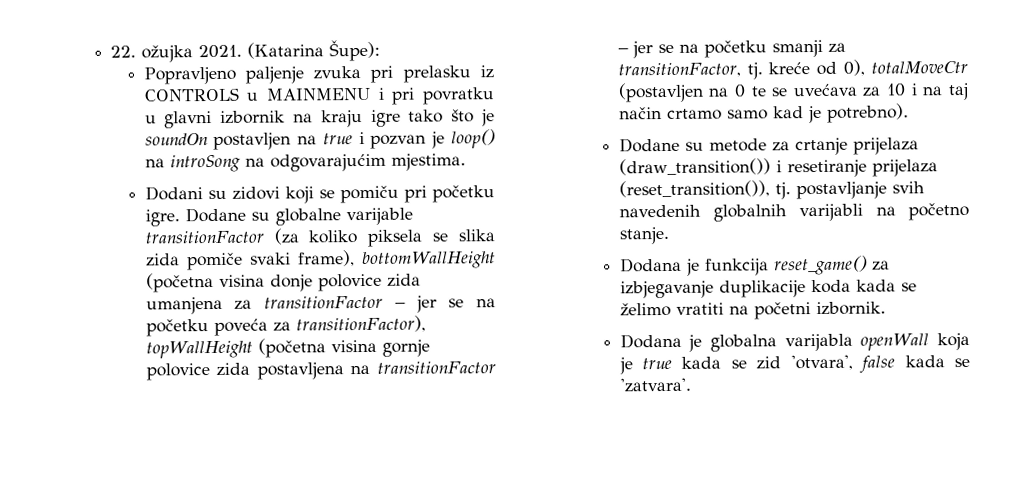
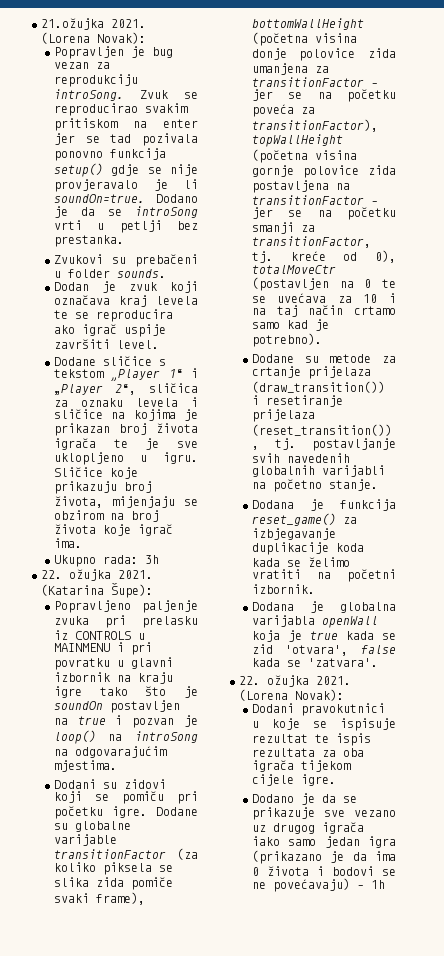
(110, 51) none -> [41,18,147,30] [41,32,147,44] [53,46,173,59] [53,62,110,69] [53,74,138,87] [53,89,198,101] [53,103,188,116] [53,118,198,131] [53,133,198,146] [53,148,166,161] [53,163,198,177] [53,179,198,192] [53,194,198,203] [53,206,198,218] [53,220,198,233] [53,235,124,247] [53,254,198,267] [53,269,166,278] [53,281,198,293] [53,295,198,307] [53,309,173,322] [53,324,166,337] [53,339,159,349] [53,356,166,366] [53,368,198,381] [53,383,198,395] [53,397,198,407] [53,409,198,421] [53,423,198,436] [53,438,198,450] [53,452,198,465] [53,467,138,479] [53,481,152,494] [53,496,198,508] [53,510,159,522] [53,524,173,536] [53,538,82,548] [53,555,159,567] 21.ožujka 2021. (Lorena Novak): // Popravljen je bug vezan za reprodukciju introSong. Zvuk se reproducirao svakim pritiskom na enter jer se tad pozivala ponovno funkcija setup() gdje se nije provjeravalo je li soundOn=true. Dodano je da se introSong vrti u petlji bez prestanka. // Zvukovi su prebačeni u folder sounds. // Dodan je zvuk koji označava kraj levela te se reproducira ako igrač uspije završiti level. // Dodane sličice s tekstom „Player 1“ i „Player 2“, sličica za oznaku levela i sličice na kojima je prikazan broj života igrača te je sve uklopljeno u igru. Sličice koje prikazuju broj života, mijenjaju se obzirom na broj života koje igrač ima. // Ukupno rada: 3h //
(691, 385) none -> [239,675,352,687] [239,689,345,701] [251,703,385,716] [251,718,396,731] [251,733,371,746] [251,748,364,757] [251,760,351,772] [251,774,336,786] [251,793,357,805] [251,807,396,820] [251,822,364,834] [251,836,396,848] [251,850,396,864] [251,866,396,876] [251,878,385,892] // 22. ožujka 2021. (Lorena Novak): // Dodani pravokutnici u koje se ispisuje rezultat te ispis rezultata za oba igrača tijekom cijele igre. // Dodano je da se prikazuje sve vezano uz drugog igrača iako samo jedan igra (prikazano je da ima 0 života i bodovi se ne povećavaju) – 1h

